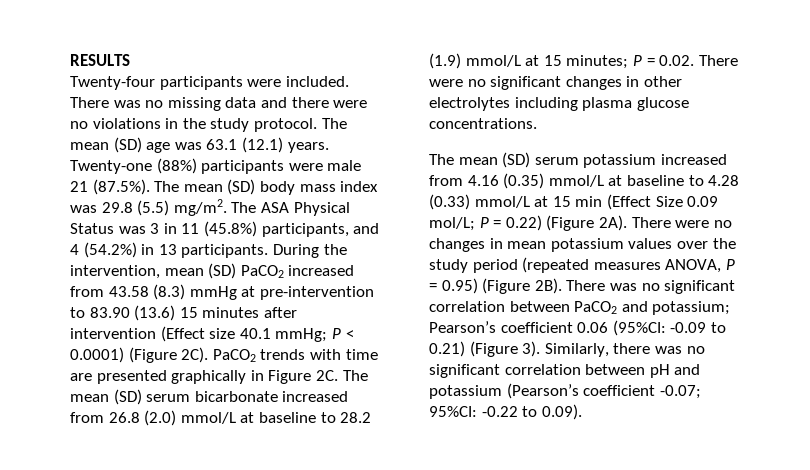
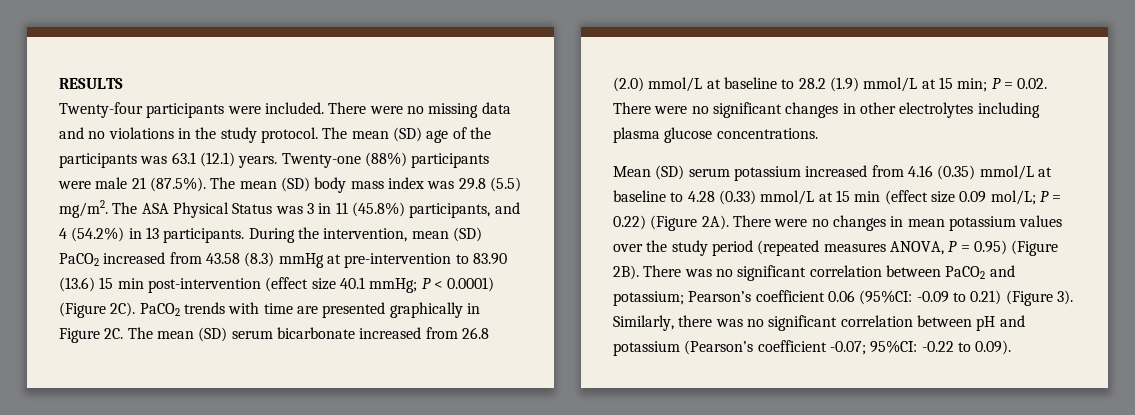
[113,100,141,108] was -> [369,106,403,114] were
[291,97,368,108] there were -> (84, 133) none
(171, 147) none -> [452,127,491,139] [59,153,137,168] of the participants
[202,307,297,318] [70,326,205,342] minutes after intervention (Effect -> [117,277,309,293] min post-intervention (effect
[566,55,629,69] minutes; -> [957,78,988,92] min;
[429,154,498,165] The mean -> [613,166,651,177] Mean
[606,194,683,210] (Effect Size -> [884,190,955,205] (effect size

